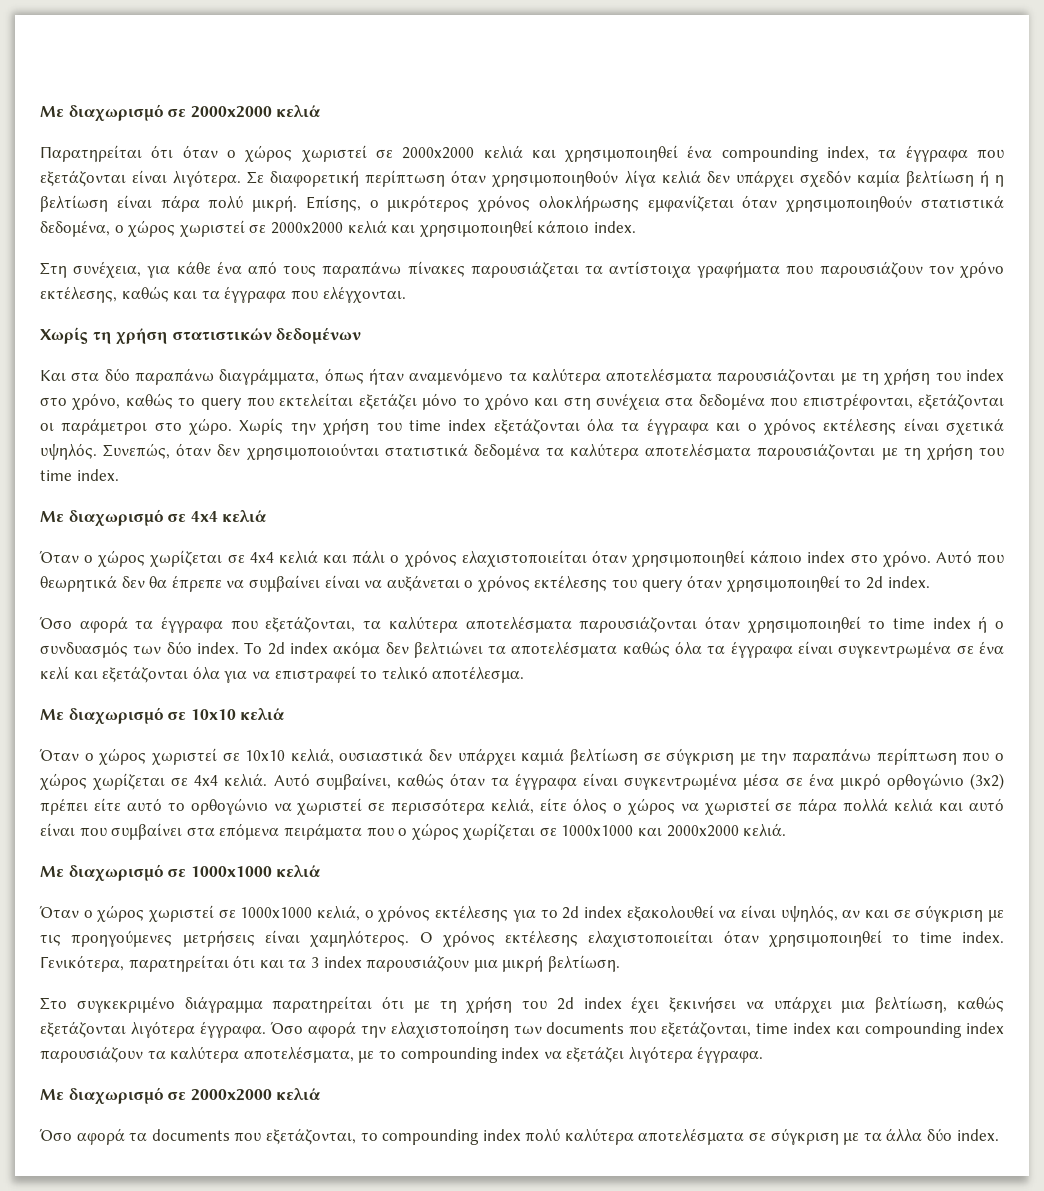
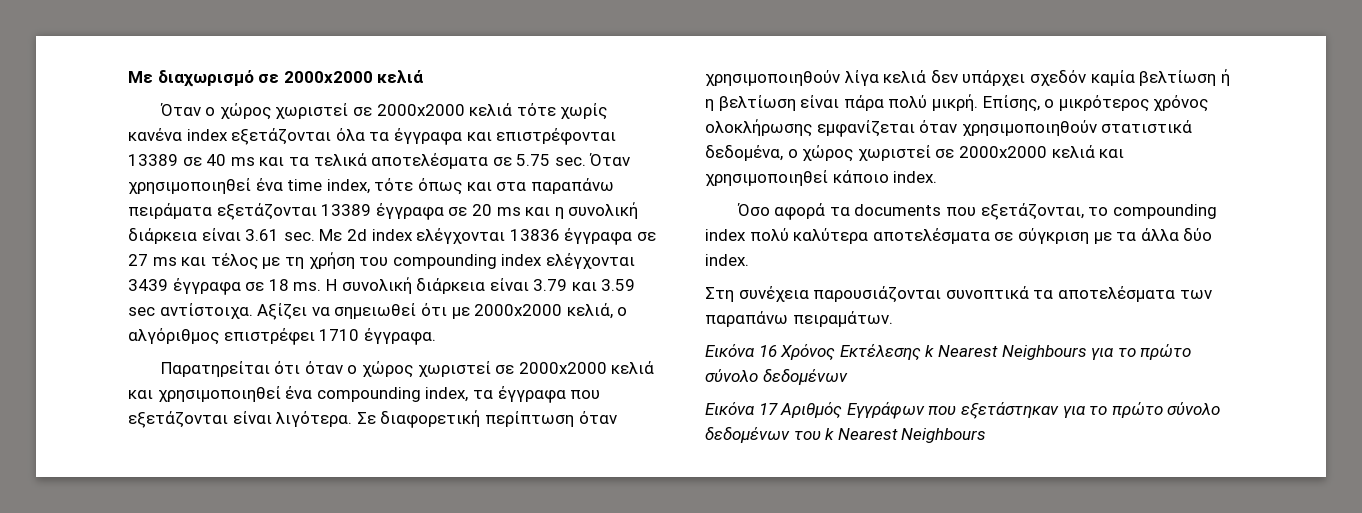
[40,104,321,122] Με διαχωρισμό σε 2000x2000 κελιά -> [128,70,424,87] [159,103,608,120] [128,128,617,145] [128,153,631,169] [128,178,614,195] [128,202,639,220] [128,227,656,245] [128,252,635,270] [128,277,636,295] [128,303,628,320] [128,328,436,345] Με διαχωρισμό σε 2000x2000 κελιά // Όταν ο χώρος χωριστεί σε 2000x2000 κελιά τότε χωρίς κανένα index εξετάζονται όλα τα έγγραφα και επιστρέφονται 13389 σε 40 ms και τα τελικά αποτελέσματα σε 5.75 sec. Όταν χρησιμοποιηθεί ένα time index, τότε όπως και στα παραπάνω πειράματα εξετάζονται 13389 έγγραφα σε 20 ms και η συνολική διάρκεια είναι 3.61 sec. Με 2d index ελέγχονται 13836 έγγραφα σε 27 ms και τέλος με τη χρήση του compounding index ελέγχονται 3439 έγγραφα σε 18 ms. Η συνολική διάρκεια είναι 3.79 και 3.59 sec αντίστοιχα. Αξίζει να σημειωθεί ότι με 2000x2000 κελιά, ο αλγόριθμος επιστρέφει 1710 έγγραφα.
[40,261,1004,278] [40,286,406,303] [40,327,362,345] [40,368,1004,385] [40,393,1005,410] [40,418,1004,435] [40,443,1004,460] [40,469,119,481] [40,509,267,527] [39,550,1004,567] [40,575,930,592] [39,616,1004,633] [40,641,1004,658] [40,666,525,683] [40,707,285,725] [39,748,1005,765] [40,773,1004,790] [40,798,1005,815] [40,823,787,840] [40,864,321,882] [39,905,1004,922] [40,930,1004,947] [40,955,620,972] [40,996,1004,1013] [40,1021,1004,1038] [40,1046,764,1063] [40,1087,321,1105] // Στη συνέχεια, για κάθε ένα από τους παραπάνω πίνακες παρουσιάζεται τα αντίστοιχα γραφήματα που παρουσιάζουν τον χρόνο εκτέλεσης, καθώς και τα έγγραφα που ελέγχονται. // Χωρίς τη χρήση στατιστικών δεδομένων // Και στα δύο παραπάνω διαγράμματα, όπως ήταν αναμενόμενο τα καλύτερα αποτελέσματα παρουσιάζονται με τη χρήση του index στο χρόνο, καθώς το query που εκτελείται εξετάζει μόνο το χρόνο και στη συνέχεια στα δεδομένα που επιστρέφονται, εξετάζονται οι παράμετροι στο χώρο. Χωρίς την χρήση του time index εξετάζονται όλα τα έγγραφα και ο χρόνος εκτέλεσης είναι σχετικά υψηλός. Συνεπώς, όταν δεν χρησιμοποιούνται στατιστικά δεδομένα τα καλύτερα αποτελέσματα παρουσιάζονται με τη χρήση του time index. // Με διαχωρισμό σε 4x4 κελιά // Όταν ο χώρος χωρίζεται σε 4x4 κελιά και πάλι ο χρόνος ελαχιστοποιείται όταν χρησιμοποιηθεί κάποιο index στο χρόνο. Αυτό που θεωρητικά δεν θα έπρεπε να συμβαίνει είναι να αυξάνεται ο χρόνος εκτέλεσης του query όταν χρησιμοποιηθεί το 2d index. // Όσο αφορά τα έγγραφα που εξετάζονται, τα καλύτερα αποτελέσματα παρουσιάζονται όταν χρησιμοποιηθεί το time index ή ο συνδυασμός των δύο index. Το 2d index ακόμα δεν βελτιώνει τα αποτελέσματα καθώς όλα τα έγγραφα είναι συγκεντρωμένα σε ένα κελί και εξετάζονται όλα για να επιστραφεί το τελικό αποτέλεσμα. // Με διαχωρισμό σε 10x10 κελιά // Όταν ο χώρος χωριστεί σε 10x10 κελιά, ουσιαστικά δεν υπάρχει καμιά βελτίωση σε σύγκριση με την παραπάνω περίπτωση που ο χώρος χωρίζεται σε 4x4 κελιά. Αυτό συμβαίνει, καθώς όταν τα έγγραφα είναι συγκεντρωμένα μέσα σε ένα μικρό ορθογώνιο (3x2) πρέπει είτε αυτό το ορθογώνιο να χωριστεί σε περισσότερα κελιά, είτε όλος ο χώρος να χωριστεί σε πάρα πολλά κελιά και αυτό είναι που συμβαίνει στα επόμενα πειράματα που ο χώρος χωρίζεται σε 1000x1000 και 2000x2000 κελιά. // Με διαχωρισμό σε 1000x1000 κελιά // Όταν ο χώρος χωριστεί σε 1000x1000 κελιά, ο χρόνος εκτέλεσης για το 2d index εξακολουθεί να είναι υψηλός, αν και σε σύγκριση με τις προηγούμενες μετρήσεις είναι χαμηλότερος. Ο χρόνος εκτέλεσης ελαχιστοποιείται όταν χρησιμοποιηθεί το time index. Γενικότερα, παρατηρείται ότι και τα 3 index παρουσιάζουν μια μικρή βελτίωση. // Στο συγκεκριμένο διάγραμμα παρατηρείται ότι με τη χρήση του 2d index έχει ξεκινήσει να υπάρχει μια βελτίωση, καθώς εξετάζονται λιγότερα έγγραφα. Όσο αφορά την ελαχιστοποίηση των documents που εξετάζονται, time index και compounding index παρουσιάζουν τα καλύτερα αποτελέσματα, με το compounding index να εξετάζει λιγότερα έγγραφα. // Με διαχωρισμό σε 2000x2000 κελιά -> (938, 177) none
(999, 1135) none -> [705,286,1212,303] [705,311,893,327] [705,344,1192,361] [705,368,848,385] [705,402,1221,419] [705,426,987,443] // Στη συνέχεια παρουσιάζονται συνοπτικά τα αποτελέσματα των παραπάνω πειραμάτων. // Εικόνα 16 Χρόνος Εκτέλεσης k Nearest Neighbours για το πρώτο σύνολο δεδομένων // Εικόνα 17 Αριθμός Εγγράφων που εξετάστηκαν για το πρώτο σύνολο δεδομένων του k Nearest Neighbours

